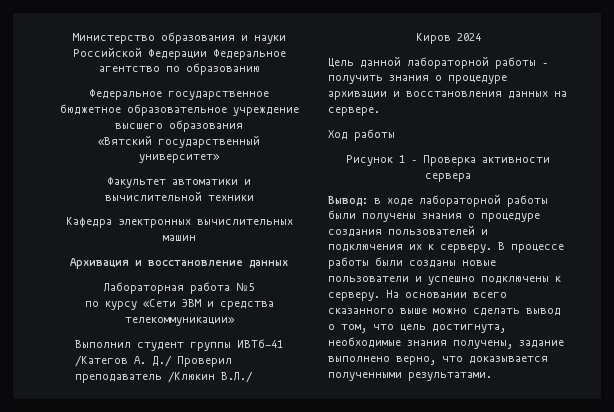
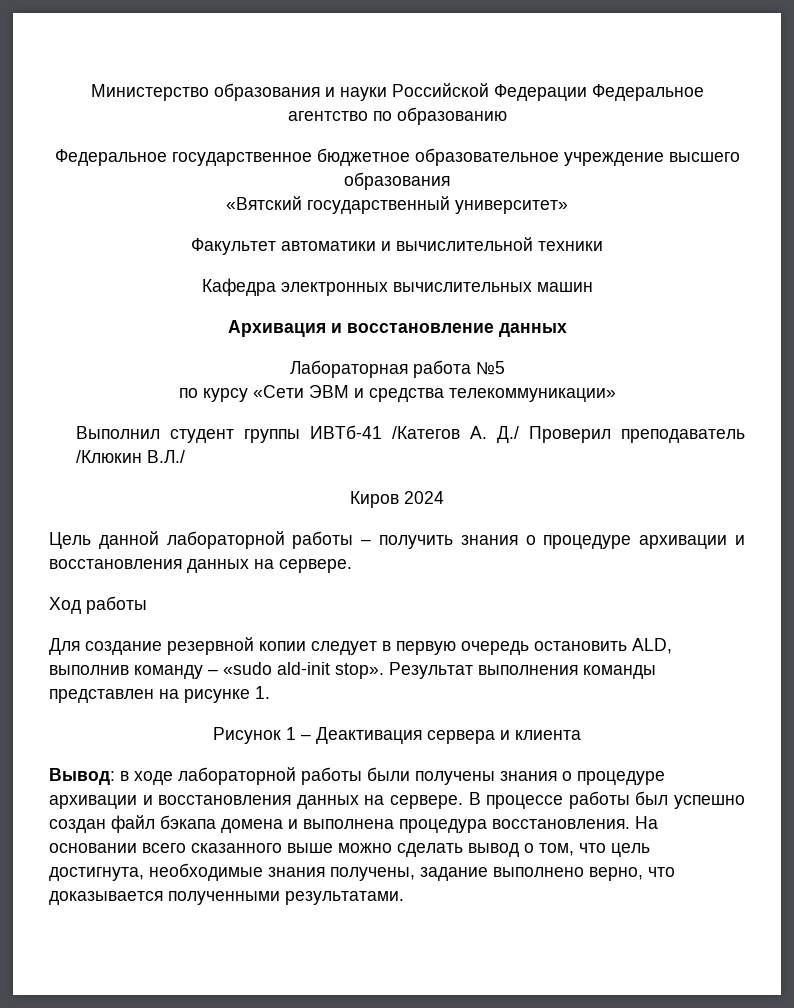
(395, 135) none -> [49,637,672,655] [49,662,656,679] [49,686,270,703] // Для создание резервной копии следует в первую очередь остановить ALD, выполнив команду – «sudo ald-init stop». Результат выполнения команды представлен на рисунке 1.
[423,155,550,166] Проверка активности -> [316,727,422,744] Деактивация
(471, 177) none -> [500,730,581,740] и клиента
[328,225,488,237] [328,242,564,253] [328,257,496,269] [328,276,561,285] [328,292,380,301] создания пользователей и подключения их к серверу. В процессе работы были созданы новые пользователи и успешно подключены к серверу. -> [49,791,746,809] [49,815,630,833] архивации и восстановления данных на сервере. В процессе работы был успешно создан файл бэкапа домена и выполнена процедура восстановления.

